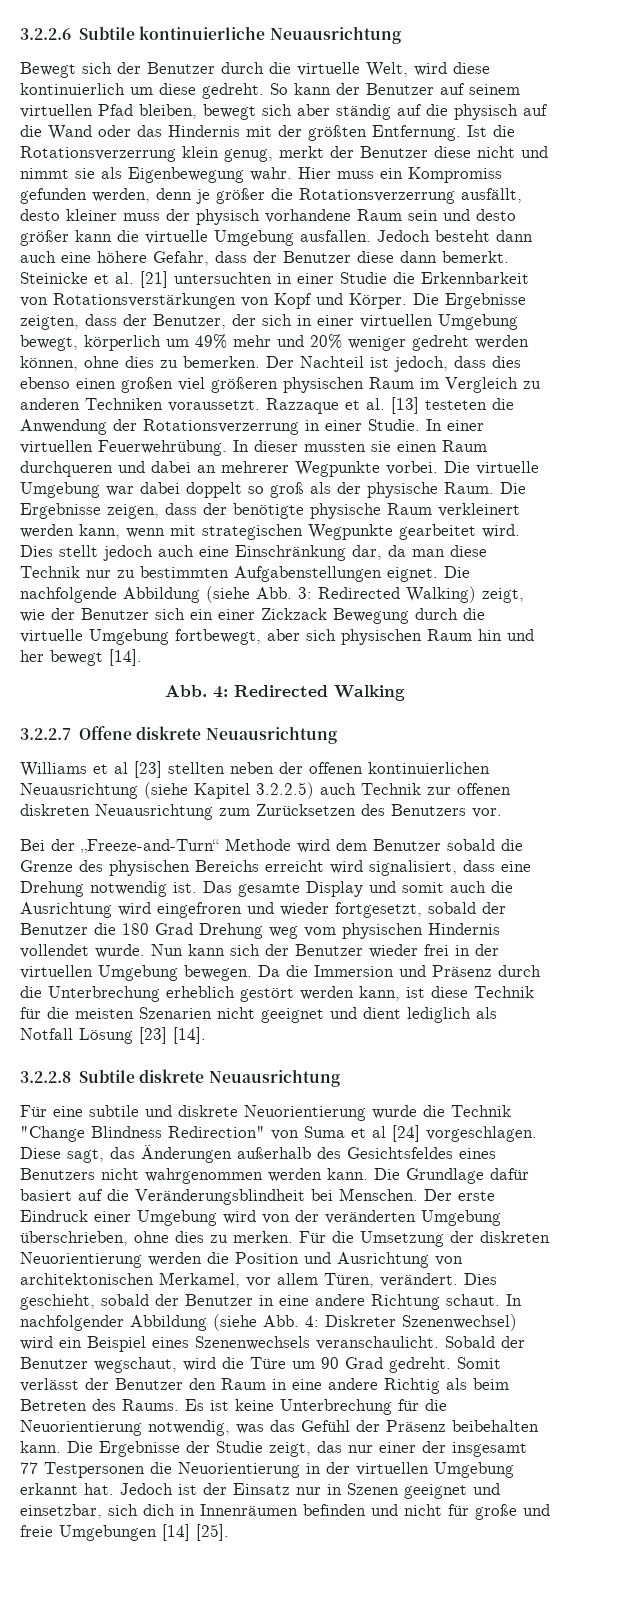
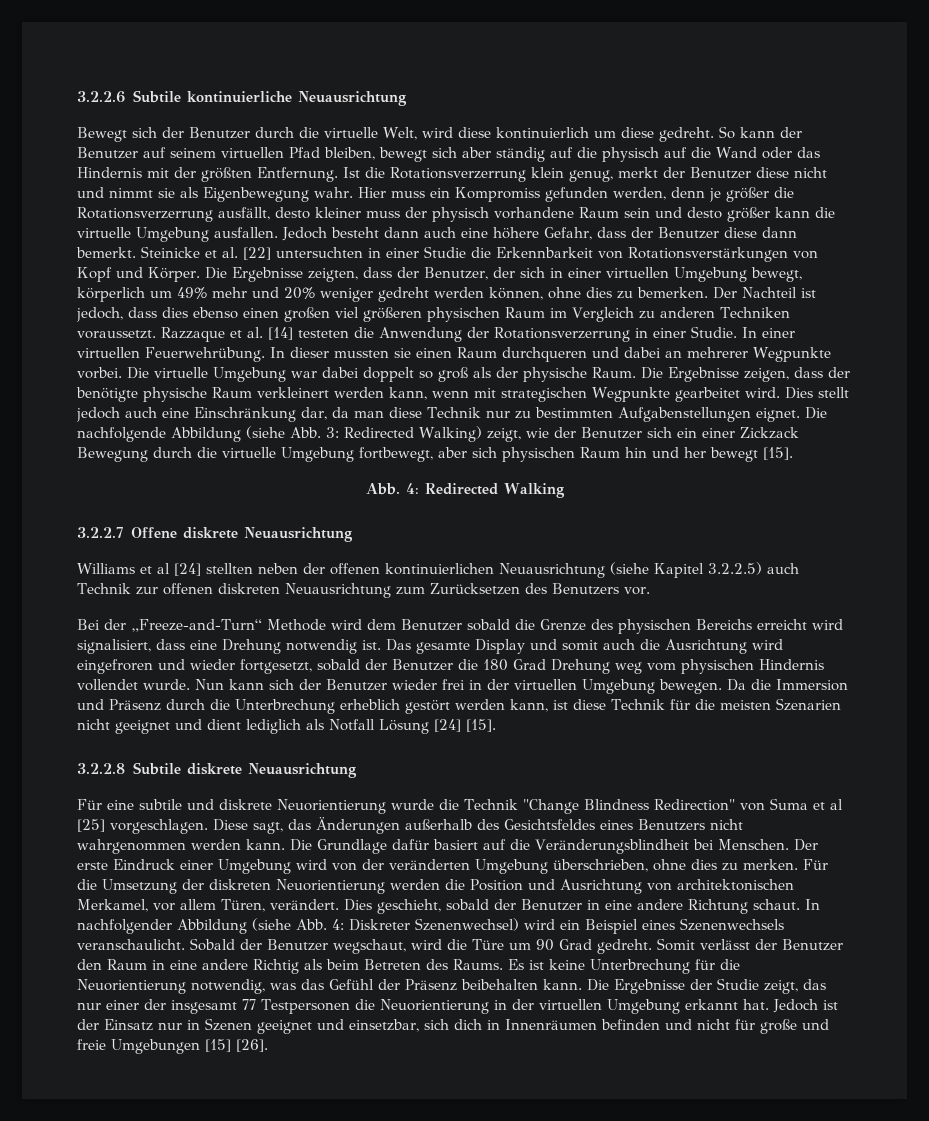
[140,271,168,288] [21] -> [243,247,271,260] [22]
[391,397,419,414] [13] -> [268,327,293,340] [14]
[109,649,142,666] [14]. -> [763,447,793,460] [15].
[134,761,162,778] [23] -> [174,563,201,576] [24]
[139,1027,206,1044] [23] [14]. -> [434,719,496,732] [24] [15].
[392,1125,420,1142] [24] -> [77,819,105,832] [25]
[162,1524,229,1541] [14] [25]. -> [205,1039,268,1052] [15] [26].

